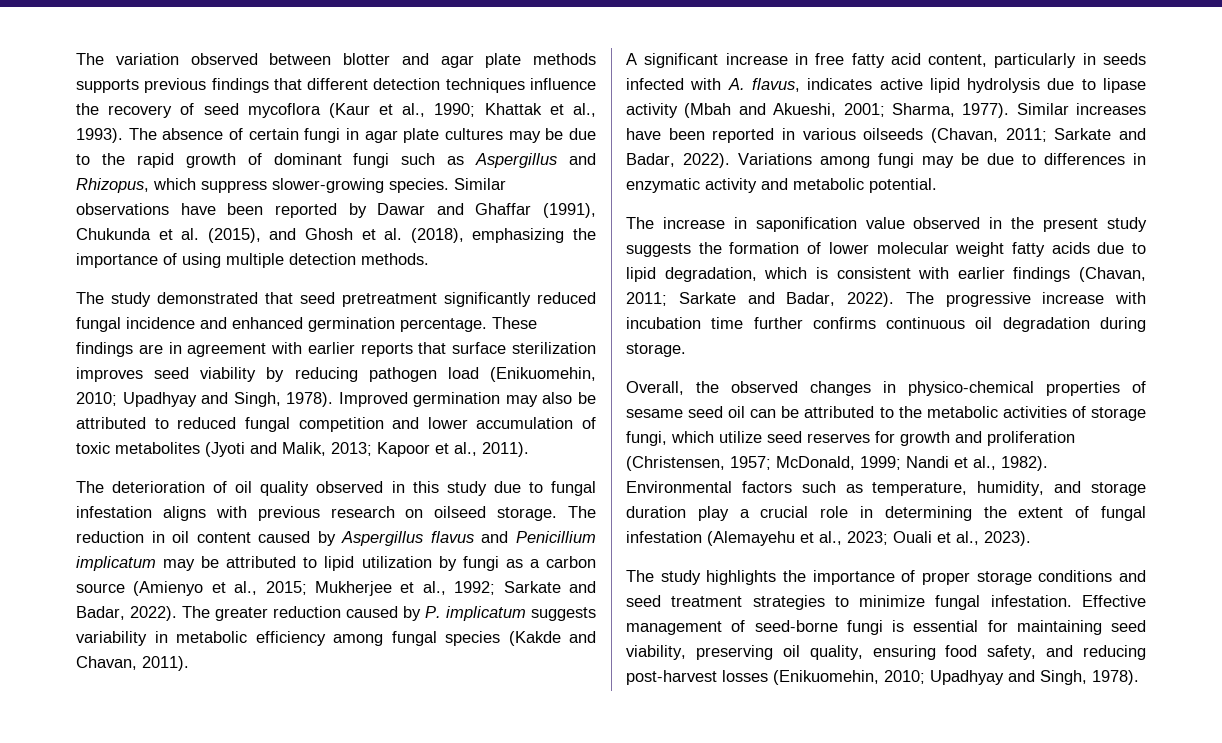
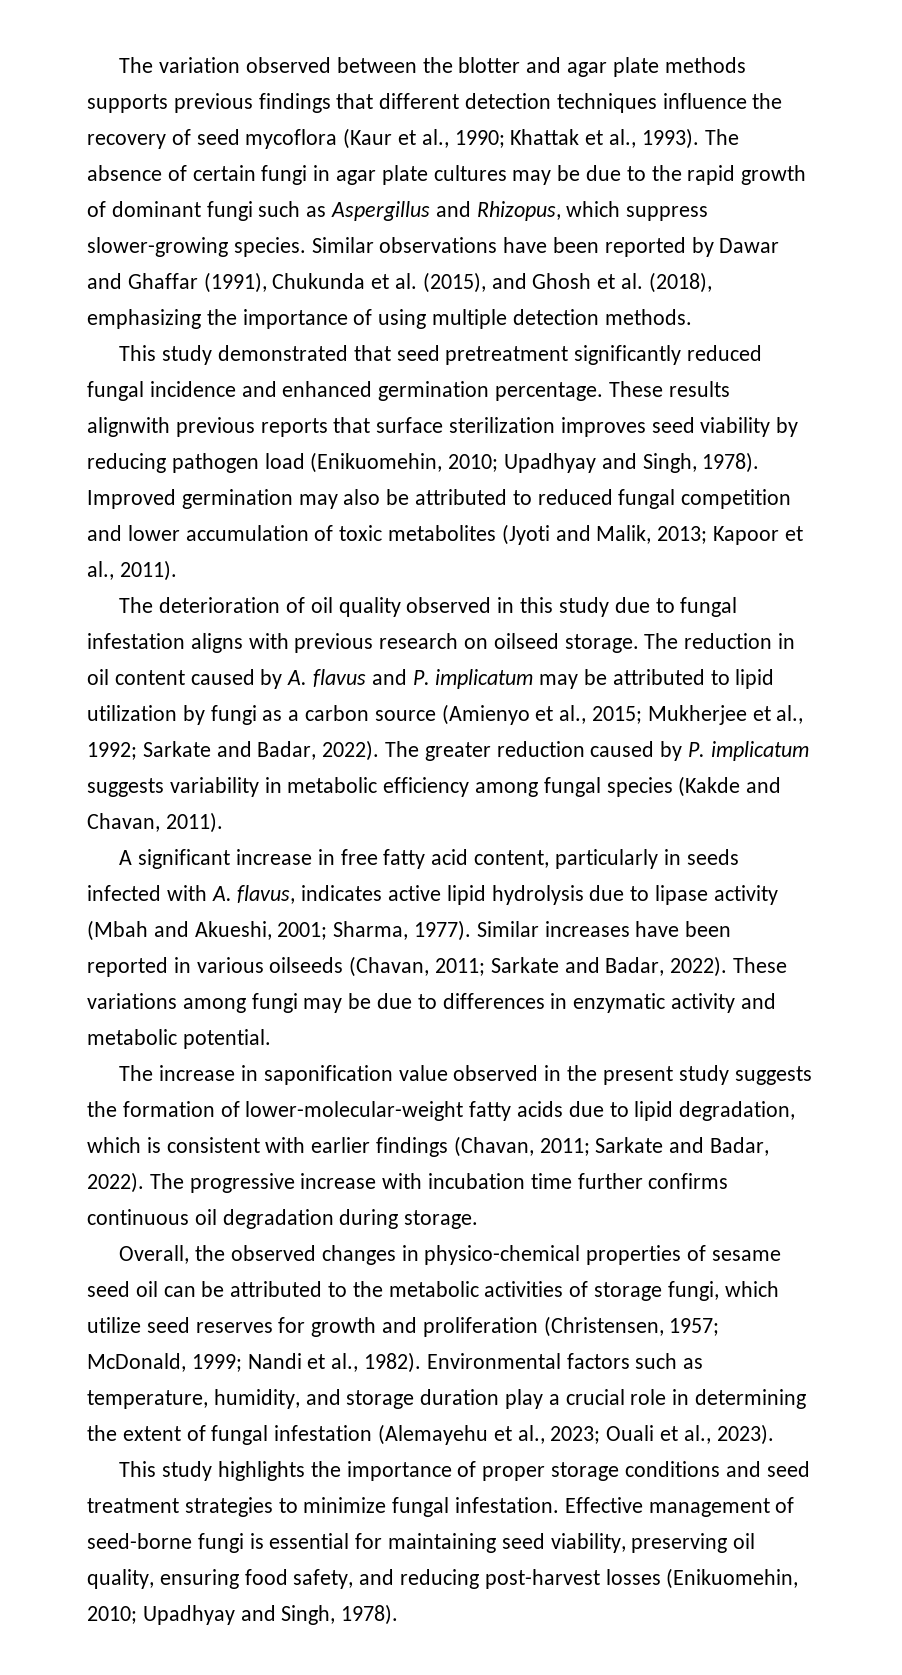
(332, 59) none -> [422,57,453,73] the
[76,292,104,304] The -> [119,345,157,361] This
[76,342,355,357] findings are in agreement with earlier -> [668,381,730,397] [87,417,255,437] results alignwith previous
[341,531,424,546] Aspergillus -> [287,670,308,685] A.
[516,531,596,543] Penicillium -> [412,670,430,685] P.
[738,153,812,165] Variations -> [733,957,788,973] [87,993,177,1009] These variations
[828,242,1005,257] lower molecular weight -> [245,1101,464,1121] lower-molecular-weight
[626,570,654,582] The -> [119,1461,157,1477] This

